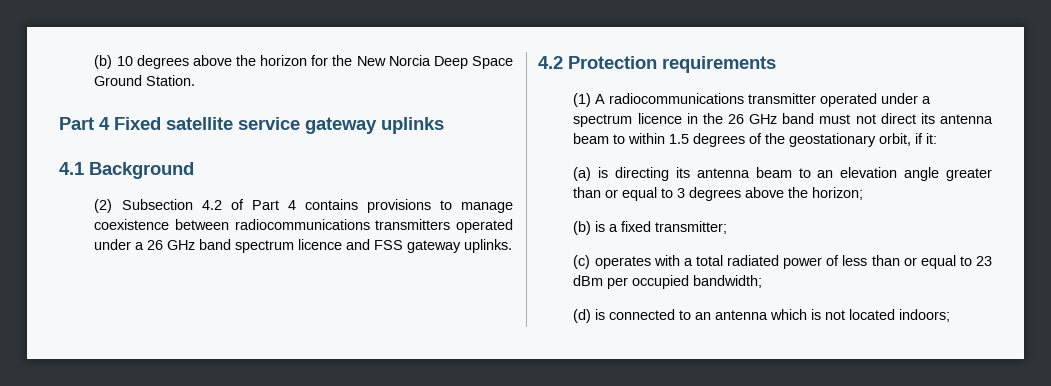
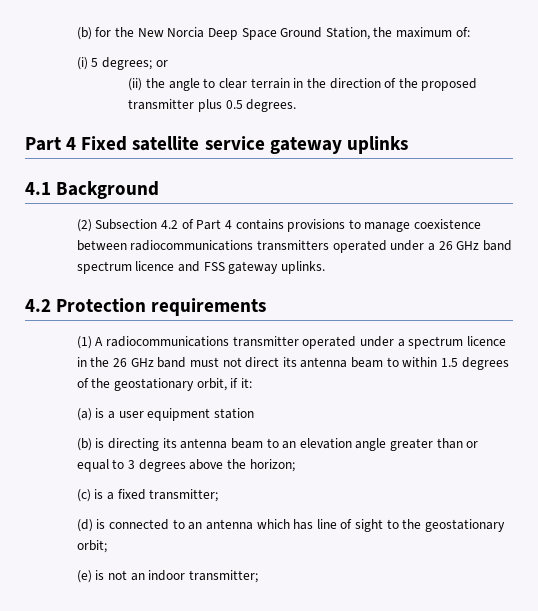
[94,55,308,69] (b) 10 degrees above the horizon -> [76,27,92,40] (b)
[146,75,196,86] Station. -> [325,27,470,40] [76,57,168,70] [128,78,478,91] [128,99,297,112] Station, the maximum of: // (i) 5 degrees; or // (ii) the angle to clear terrain in the direction of the proposed transmitter plus 0.5 degrees.
(609, 172) none -> [107,408,254,421] [76,438,105,451] a user equipment station // (b) is
[573,221,592,235] (b) -> [76,489,91,502] (c)
[573,255,993,269] [573,275,763,289] // (c) operates with a total radiated power of less than or equal to 23 dBm per occupied bandwidth; -> (219, 495) none
[811,309,951,322] is not located indoors; -> [293,519,506,532] [76,540,107,553] [76,570,258,583] has line of sight to the geostationary orbit; // (e) is not an indoor transmitter;

